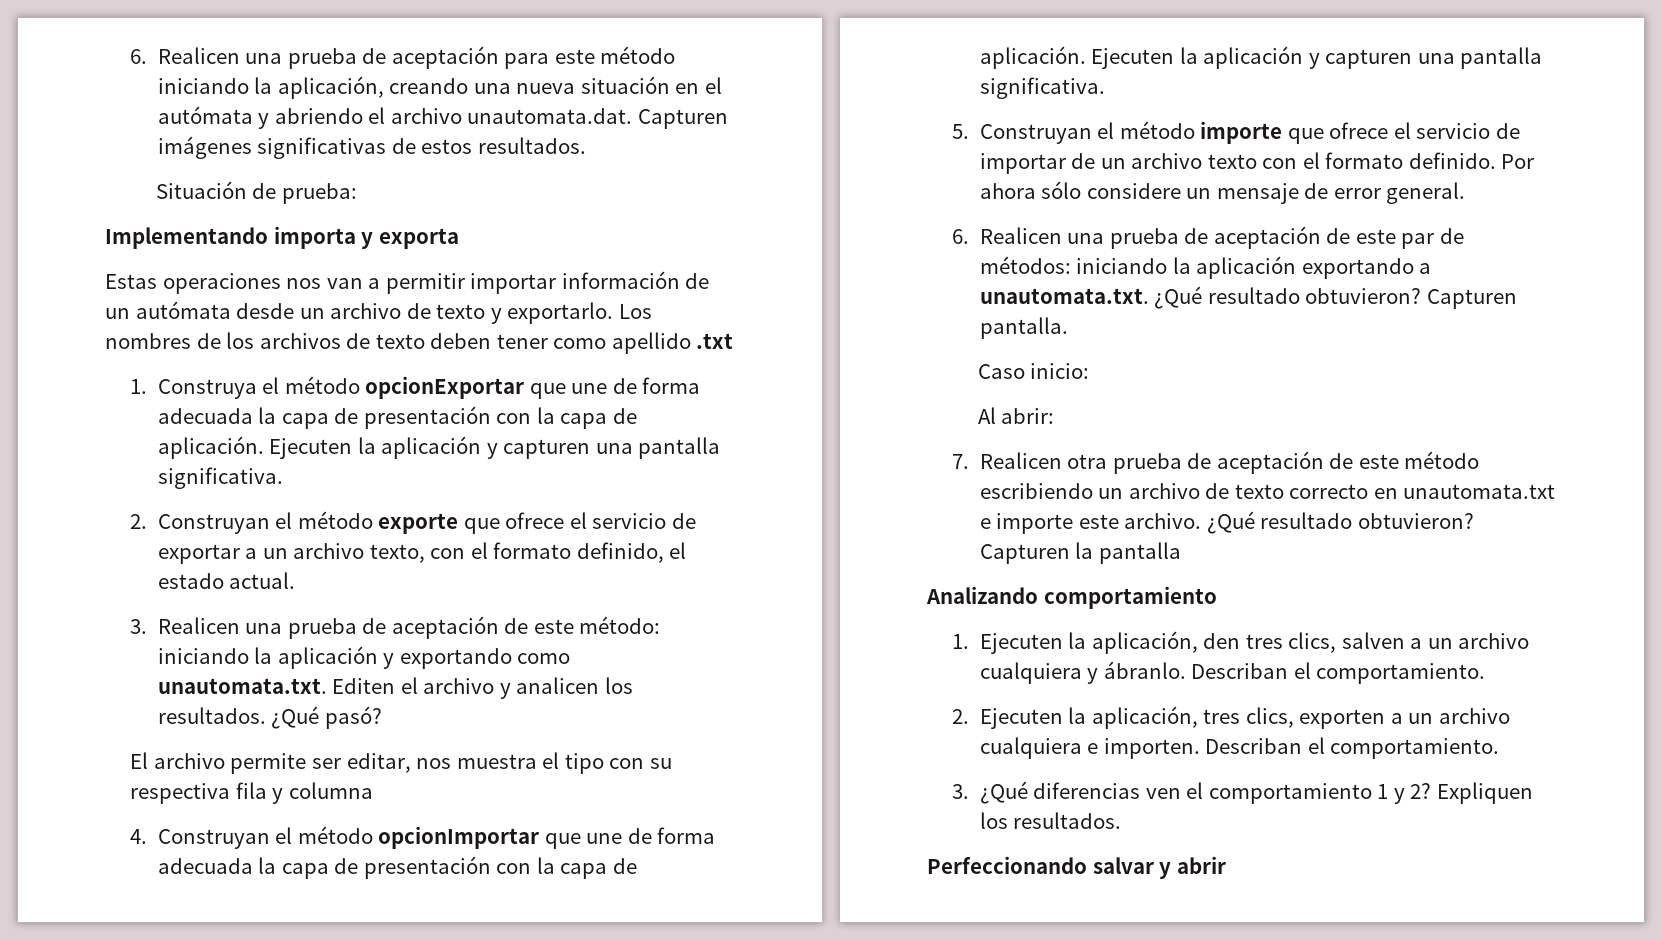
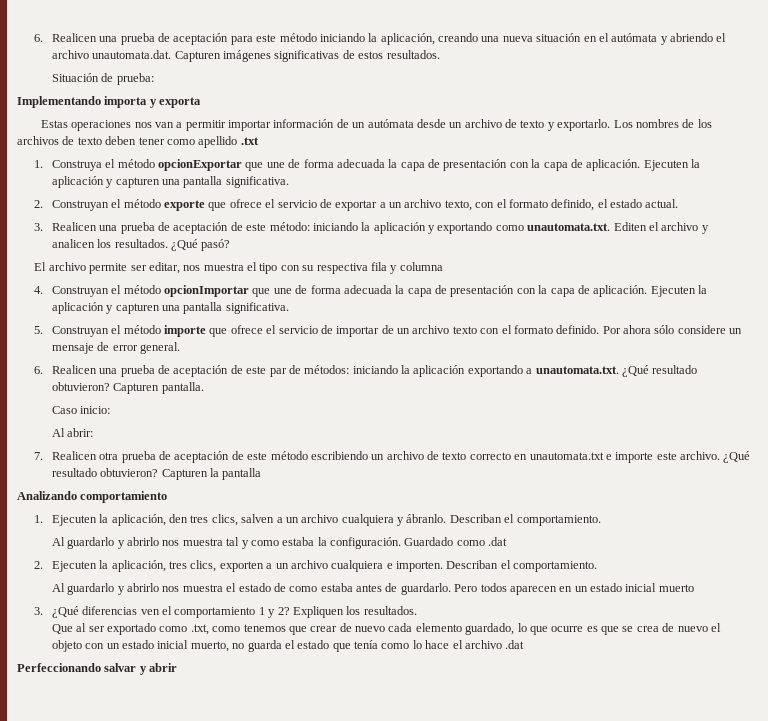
(1486, 673) none -> [51,537,508,549] // Al guardarlo y abrirlo nos muestra tal y como estaba la configuración. Guardado como .dat
(1500, 748) none -> [51,583,694,595] // Al guardarlo y abrirlo nos muestra el estado de como estaba antes de guardarlo. Pero todos aparecen en un estado inicial muerto
(1122, 820) none -> [51,623,721,635] [51,640,525,652] // Que al ser exportado como .txt, como tenemos que crear de nuevo cada elemento guardado, lo que ocurre es que se crea de nuevo el objeto con un estado inicial muerto, no guarda el estado que tenía como lo hace el archivo .dat

